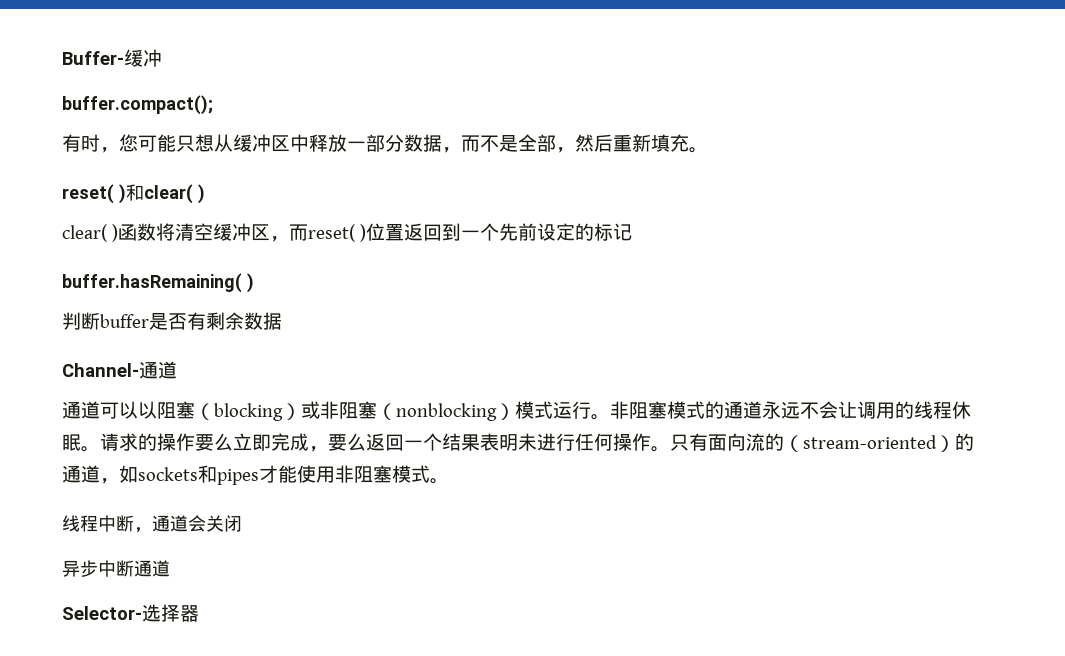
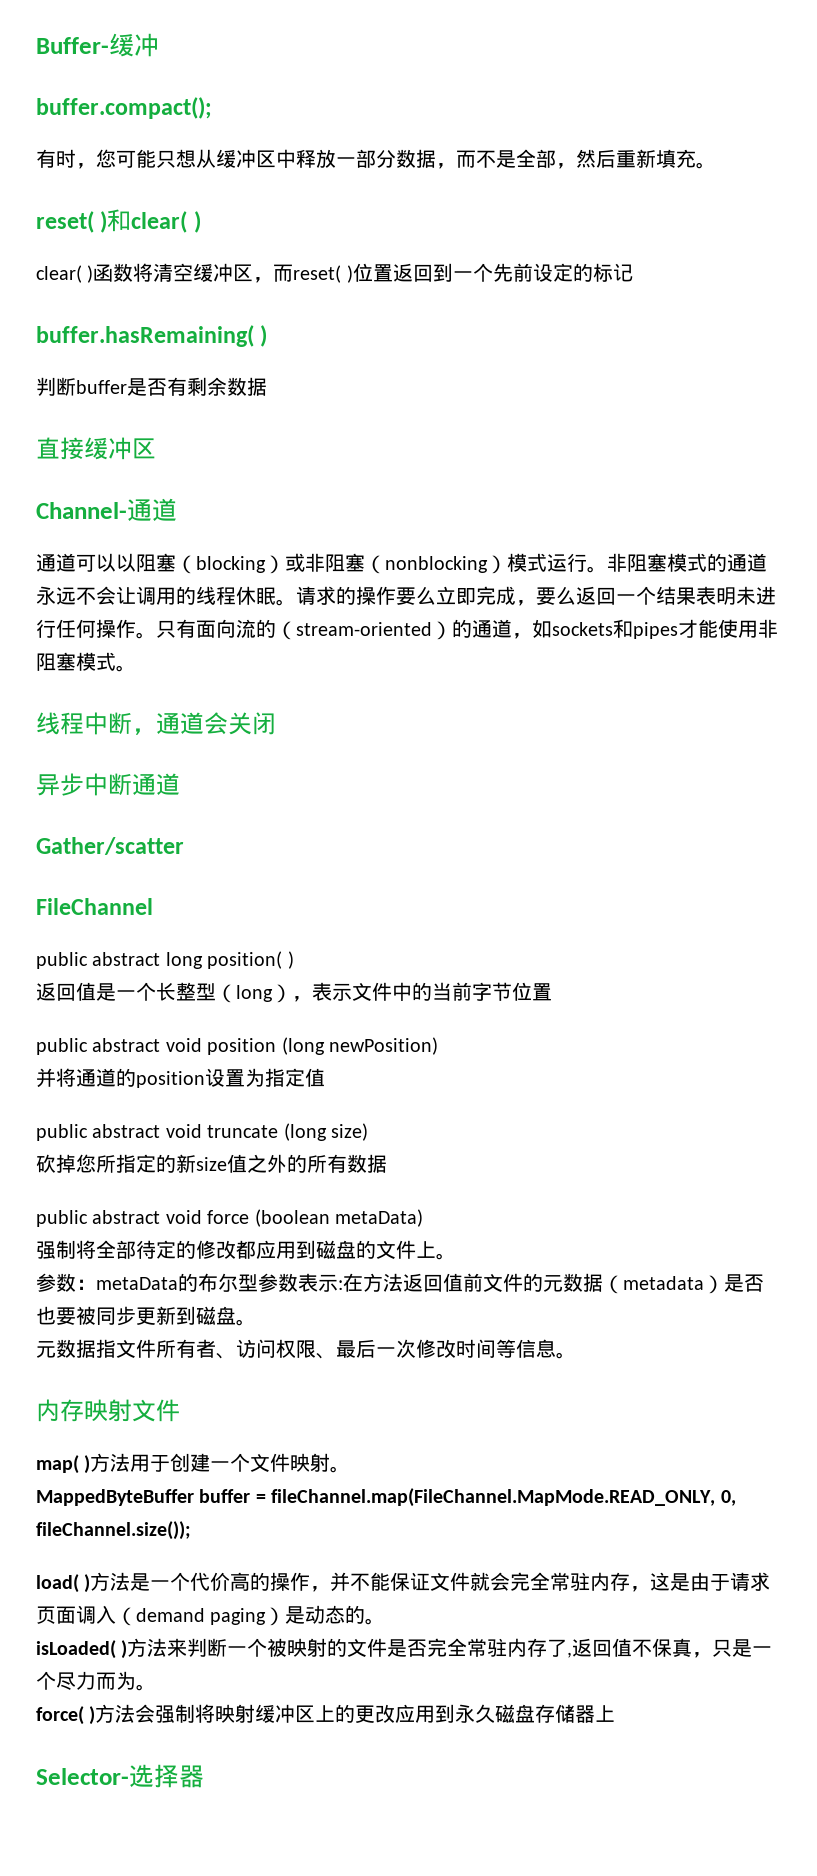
(282, 321) none -> [36,437,156,460] // 直接缓冲区
(170, 568) none -> [36,837,184,855] [36,898,153,915] [36,951,294,969] [36,982,552,1003] [36,1037,438,1055] [36,1068,325,1088] [36,1123,368,1141] [36,1154,387,1173] [36,1209,423,1227] [36,1240,456,1260] [36,1273,764,1294] [36,1306,256,1326] [36,1339,576,1359] [36,1399,180,1422] [36,1453,351,1474] [36,1488,736,1507] [36,1521,191,1540] [36,1572,771,1593] [36,1605,386,1626] [36,1638,773,1659] [36,1671,156,1691] [36,1704,616,1725] // Gather/scatter // FileChannel // public abstract long position( ) // 返回值是一个长整型（long），表示文件中的当前字节位置 // public abstract void position (long newPosition) // 并将通道的position设置为指定值 // public abstract void truncate (long size) // 砍掉您所指定的新size值之外的所有数据 // public abstract void force (boolean metaData) // 强制将全部待定的修改都应用到磁盘的文件上。 // 参数：metaData的布尔型参数表示:在方法返回值前文件的元数据（metadata）是否也要被同步更新到磁盘。 // 元数据指文件所有者、访问权限、最后一次修改时间等信息。 // 内存映射文件 // map( )方法用于创建一个文件映射。 // MappedByteBuffer buffer = fileChannel.map(FileChannel.MapMode.READ_ONLY, 0, fileChannel.size()); // load( )方法是一个代价高的操作，并不能保证文件就会完全常驻内存，这是由于请求页面调入（demand paging）是动态的。 // isLoaded( )方法来判断一个被映射的文件是否完全常驻内存了,返回值不保真，只是一个尽力而为。 // force( )方法会强制将映射缓冲区上的更改应用到永久磁盘存储器上

